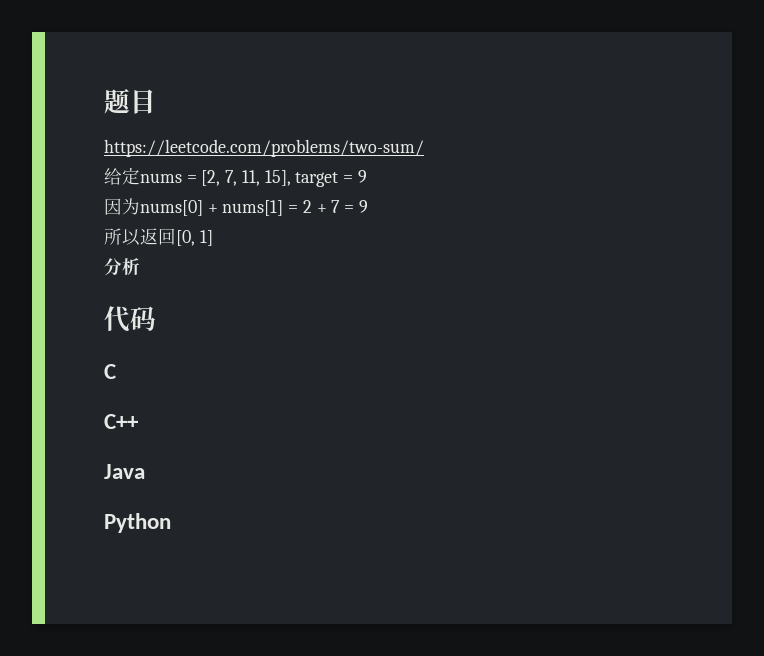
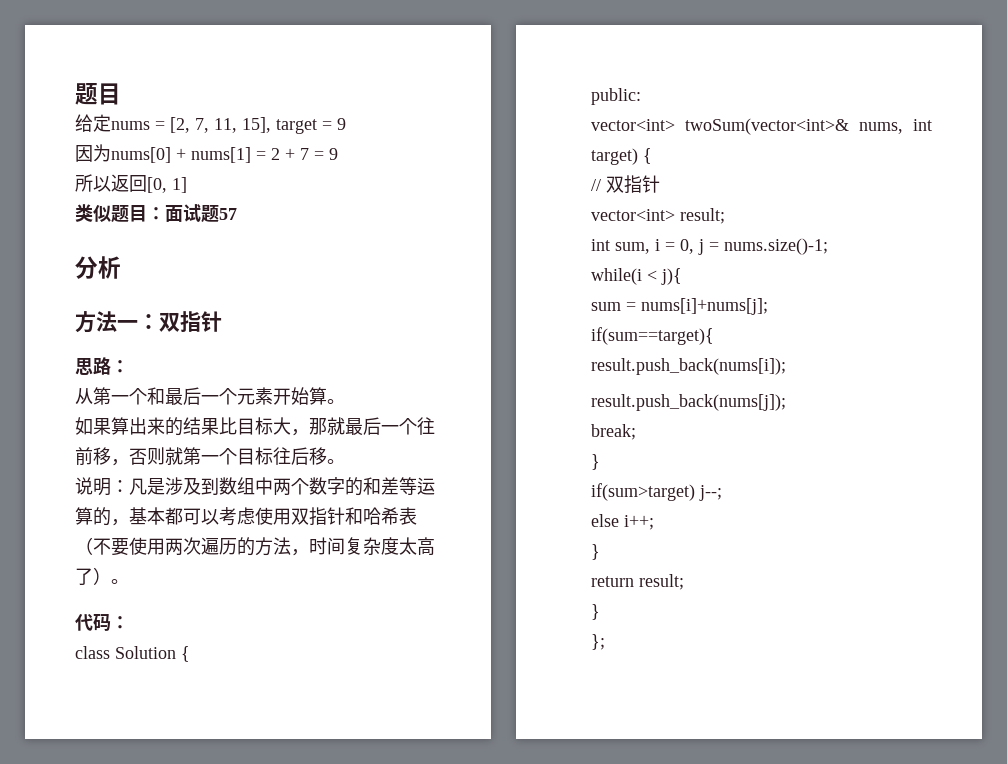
[104,88,156,114] [104,139,424,157] 题目 // https://leetcode.com/problems/two-sum/ -> [75,83,121,105] 题目
[104,258,140,276] [104,306,156,332] [104,364,116,379] [104,414,139,429] [104,464,145,479] [104,513,171,533] 分析 // 代码 // C // C++ // Java // Python -> [75,204,237,223] [75,256,121,279] [75,311,222,333] [75,357,129,375] [75,387,345,405] [75,417,435,436] [75,447,345,466] [75,477,435,496] [75,507,417,526] [75,537,435,556] [75,567,129,585] [75,613,129,631] [75,646,190,662] [590,88,641,105] [590,118,932,135] [590,148,652,165] [590,175,660,194] [590,208,725,224] [590,238,828,255] [590,268,682,285] [590,298,768,315] [590,327,714,345] [590,358,786,375] [590,394,786,411] [590,424,636,440] [590,454,600,470] [590,483,722,501] [590,514,654,530] [590,544,600,560] [590,574,684,590] [590,604,600,620] [590,634,605,650] 类似题目：面试题57 // 分析 // 方法一：双指针 // 思路： // 从第一个和最后一个元素开始算。 // 如果算出来的结果比目标大，那就最后一个往前移，否则就第一个目标往后移。 // 说明：凡是涉及到数组中两个数字的和差等运算的，基本都可以考虑使用双指针和哈希表（不要使用两次遍历的方法，时间复杂度太高了）。 // 代码： // class Solution { // public: // vector<int> twoSum(vector<int>& nums, int target) { // // 双指针 // vector<int> result; // int sum, i = 0, j = nums.size()-1; // while(i < j){ // sum = nums[i]+nums[j]; // if(sum==target){ // result.push_back(nums[i]); // result.push_back(nums[j]); // break; // } // if(sum>target) j--; // else i++; // } // return result; // } // };

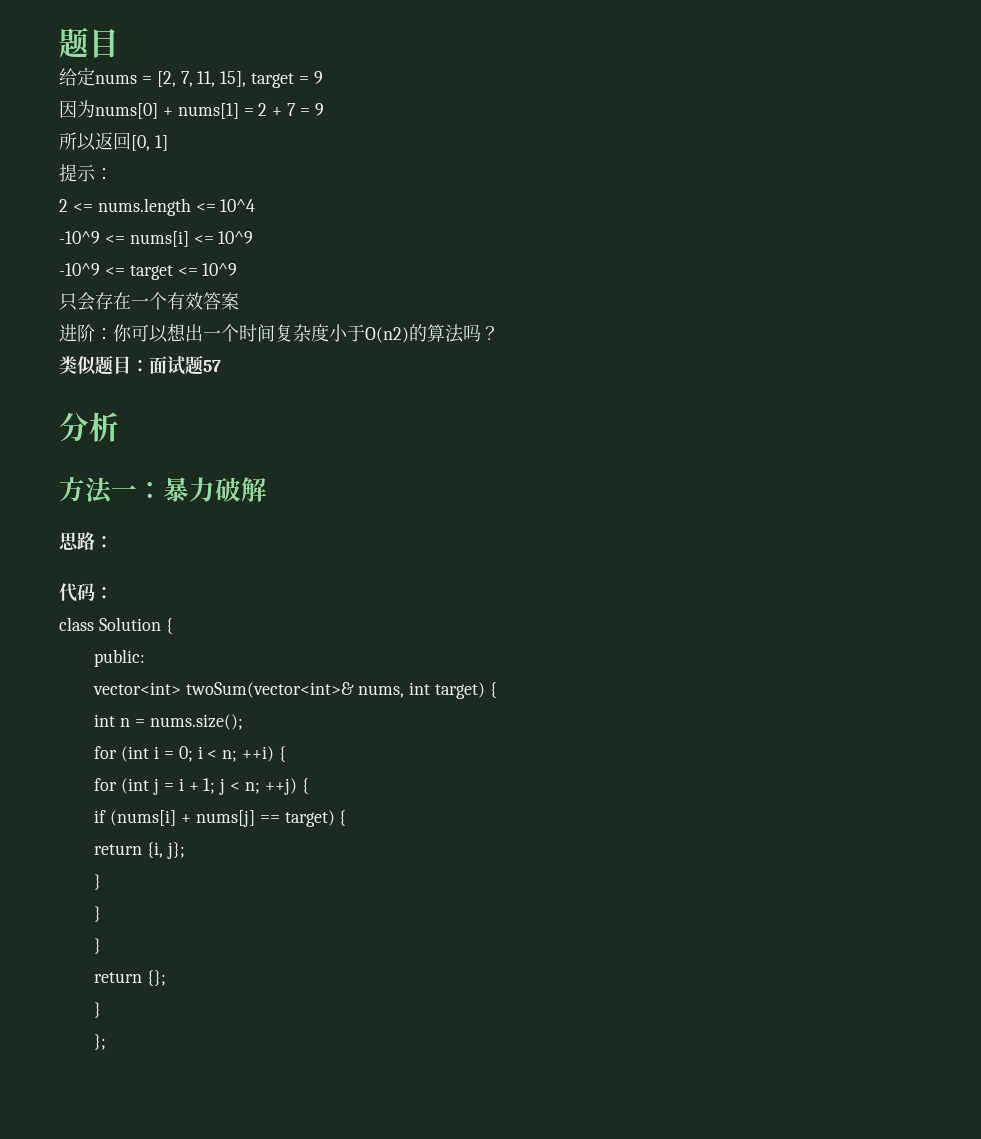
(187, 185) none -> [59,164,113,182] [59,198,256,216] [59,231,254,247] [59,263,238,280] [59,292,239,311] [59,323,499,343] // 提示： // 2 <= nums.length <= 10^4 // -10^9 <= nums[i] <= 10^9 // -10^9 <= target <= 10^9 // 只会存在一个有效答案 // 进阶：你可以想出一个时间复杂度小于O(n2)的算法吗？
[159,311,222,332] 双指针 -> [163,477,267,502] 暴力破解
[75,387,345,405] [75,417,435,436] [75,447,345,466] [75,477,435,496] [75,507,417,526] [75,537,435,556] [75,567,129,585] // 从第一个和最后一个元素开始算。 // 如果算出来的结果比目标大，那就最后一个往前移，否则就第一个目标往后移。 // 说明：凡是涉及到数组中两个数字的和差等运算的，基本都可以考虑使用双指针和哈希表（不要使用两次遍历的方法，时间复杂度太高了）。 -> (113, 542) none
[590,175,660,194] [590,208,725,224] [590,238,828,255] [590,268,682,285] [590,298,768,315] [590,327,714,345] [590,358,786,375] [590,394,786,411] [590,424,636,440] [590,454,600,470] [590,483,722,501] [590,514,654,530] // 双指针 // vector<int> result; // int sum, i = 0, j = nums.size()-1; // while(i < j){ // sum = nums[i]+nums[j]; // if(sum==target){ // result.push_back(nums[i]); // result.push_back(nums[j]); // break; // } // if(sum>target) j--; // else i++; -> [94,714,243,730] [94,746,287,762] [94,778,309,795] [94,810,347,827] [94,842,185,859] [94,874,102,890] [94,906,102,922] int n = nums.size(); // for (int i = 0; i < n; ++i) { // for (int j = i + 1; j < n; ++j) { // if (nums[i] + nums[j] == target) { // return {i, j}; // } // }
[638,574,684,590] result; -> [147,970,167,986] {};

